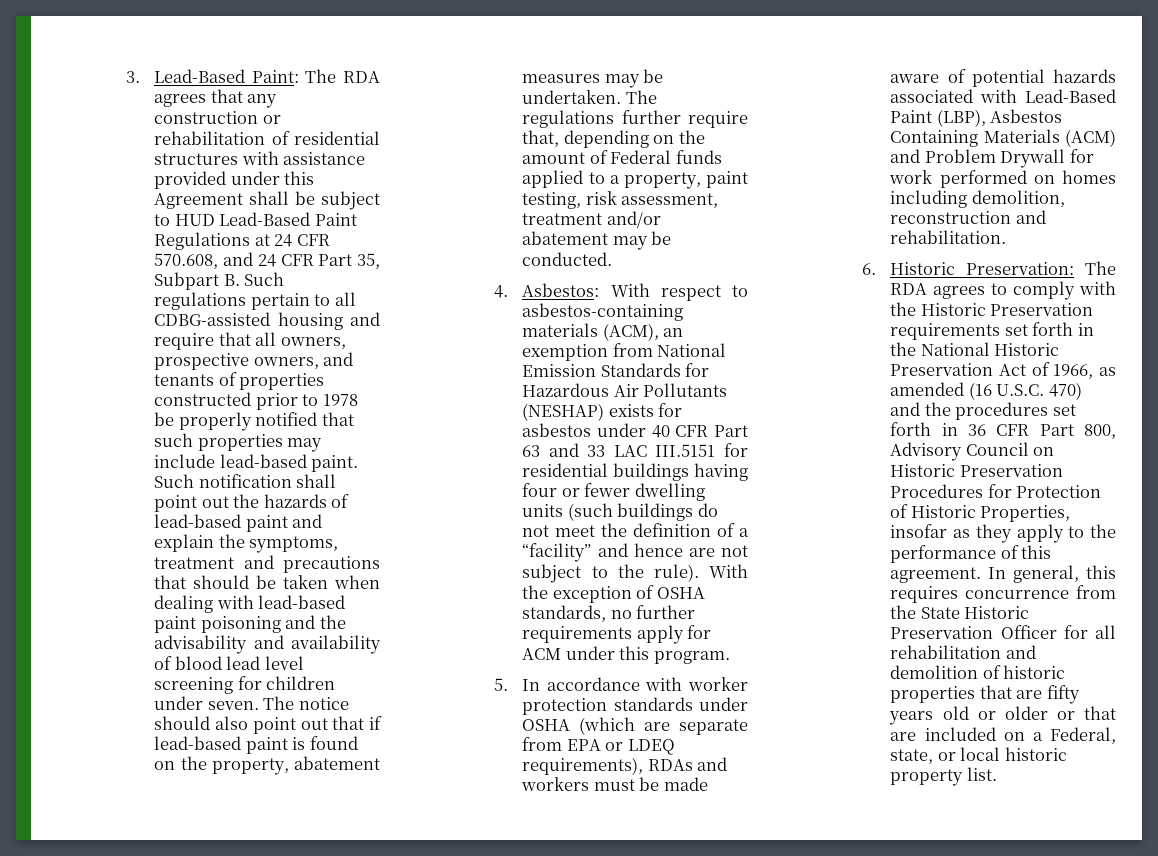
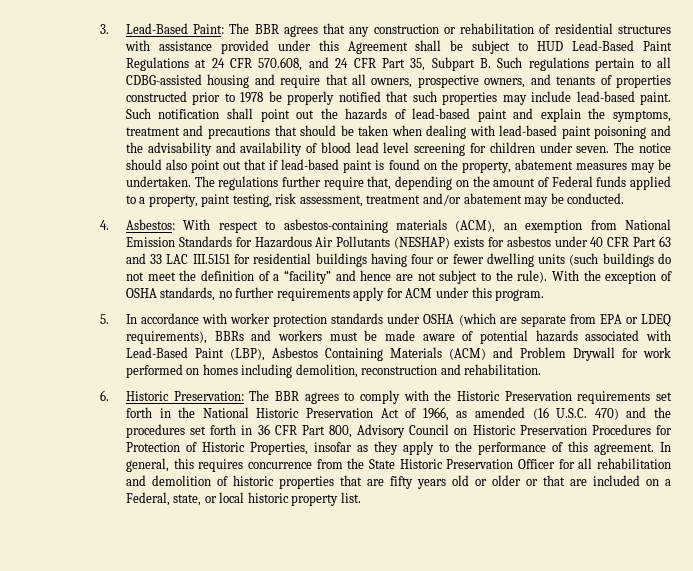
[343,71,380,83] RDA -> [254,24,279,34] BBR
[647,759,693,771] RDAs -> [214,331,244,341] BBRs
[890,283,928,295] RDA -> [274,391,299,401] BBR

